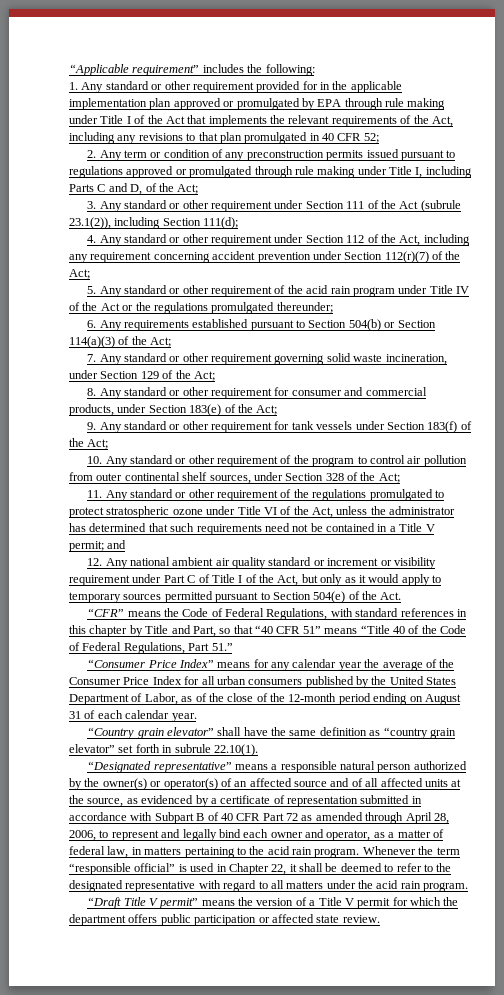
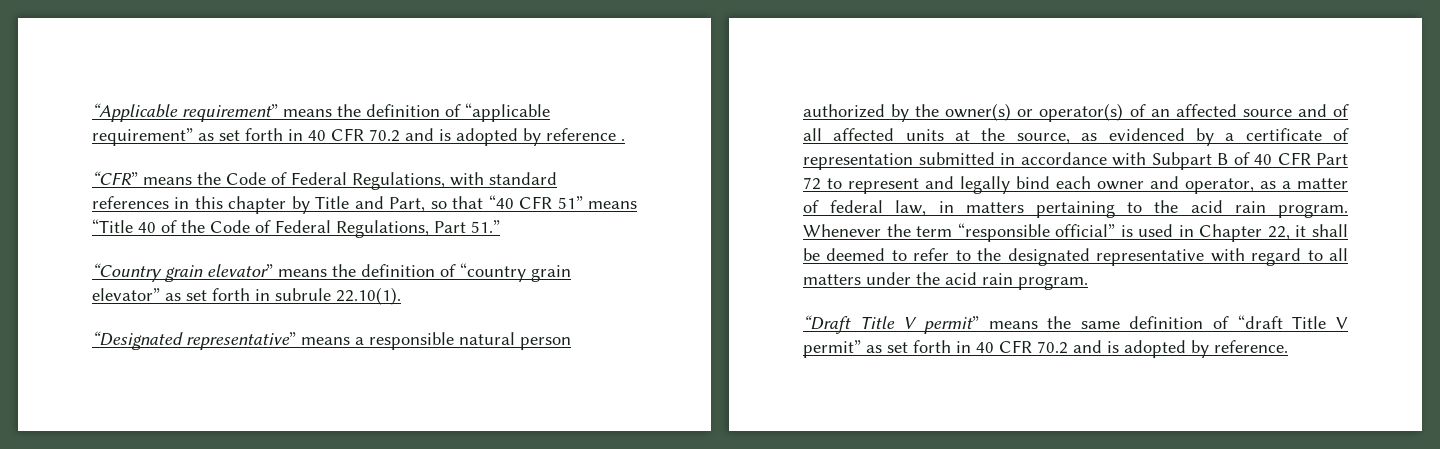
[202,64,315,76] [69,81,402,93] [69,98,446,110] [69,115,453,127] [69,132,379,144] [87,149,456,161] [69,166,472,178] [69,183,199,195] [87,200,461,212] [69,217,239,229] [87,234,470,246] [69,251,461,263] [69,269,90,279] [87,285,470,297] [69,302,333,314] [87,319,436,331] [69,336,172,348] [87,353,447,365] [69,370,215,381] [87,387,427,399] [69,404,278,416] [87,421,472,433] [69,438,109,449] [87,455,467,467] [69,472,400,484] [87,489,444,501] [69,506,456,518] [69,523,435,535] [69,540,127,552] [87,557,436,569] [69,574,441,586] [69,591,402,603] includes the following: // 1. Any standard or other requirement provided for in the applicable implementation plan approved or promulgated by EPA through rule making under Title I of the Act that implements the relevant requirements of the Act, including any revisions to that plan promulgated in 40 CFR 52; // 2. Any term or condition of any preconstruction permits issued pursuant to regulations approved or promulgated through rule making under Title I, including Parts C and D, of the Act; // 3. Any standard or other requirement under Section 111 of the Act (subrule 23.1(2)), including Section 111(d); // 4. Any standard or other requirement under Section 112 of the Act, including any requirement concerning accident prevention under Section 112(r)(7) of the Act; // 5. Any standard or other requirement of the acid rain program under Title IV of the Act or the regulations promulgated thereunder; // 6. Any requirements established pursuant to Section 504(b) or Section 114(a)(3) of the Act; // 7. Any standard or other requirement governing solid waste incineration, under Section 129 of the Act; // 8. Any standard or other requirement for consumer and commercial products, under Section 183(e) of the Act; // 9. Any standard or other requirement for tank vessels under Section 183(f) of the Act; // 10. Any standard or other requirement of the program to control air pollution from outer continental shelf sources, under Section 328 of the Act; // 11. Any standard or other requirement of the regulations promulgated to protect stratospheric ozone under Title VI of the Act, unless the administrator has determined that such requirements need not be contained in a Title V permit; and // 12. Any national ambient air quality standard or increment or visibility requirement under Part C of Title I of the Act, but only as it would apply to temporary sources permitted pursuant to Section 504(e) of the Act. -> [283,103,550,122] [92,128,625,146] means the definition of “applicable requirement” as set forth in 40 CFR 70.2 and is adopted by reference .
[87,659,455,671] [69,676,457,688] [69,693,461,705] [69,710,197,722] [87,727,381,739] “Consumer Price Index” means for any calendar year the average of the Consumer Price Index for all urban consumers published by the United States Department of Labor, as of the close of the 12-month period ending on August 31 of each calendar year. // “Country grain elevator” shall have the same definition as -> [92,263,456,282] “Country grain elevator” means the definition of
(115, 748) none -> [165,293,181,301] as
[301,812,449,824] [69,830,96,841] as amended through April 28, 2006, -> (821, 183) none
[256,897,459,909] [69,914,380,926] version of a Title V permit for which the department offers public participation or affected state review. -> [1080,315,1348,329] [803,340,1288,358] same definition of “draft Title V permit” as set forth in 40 CFR 70.2 and is adopted by reference.

